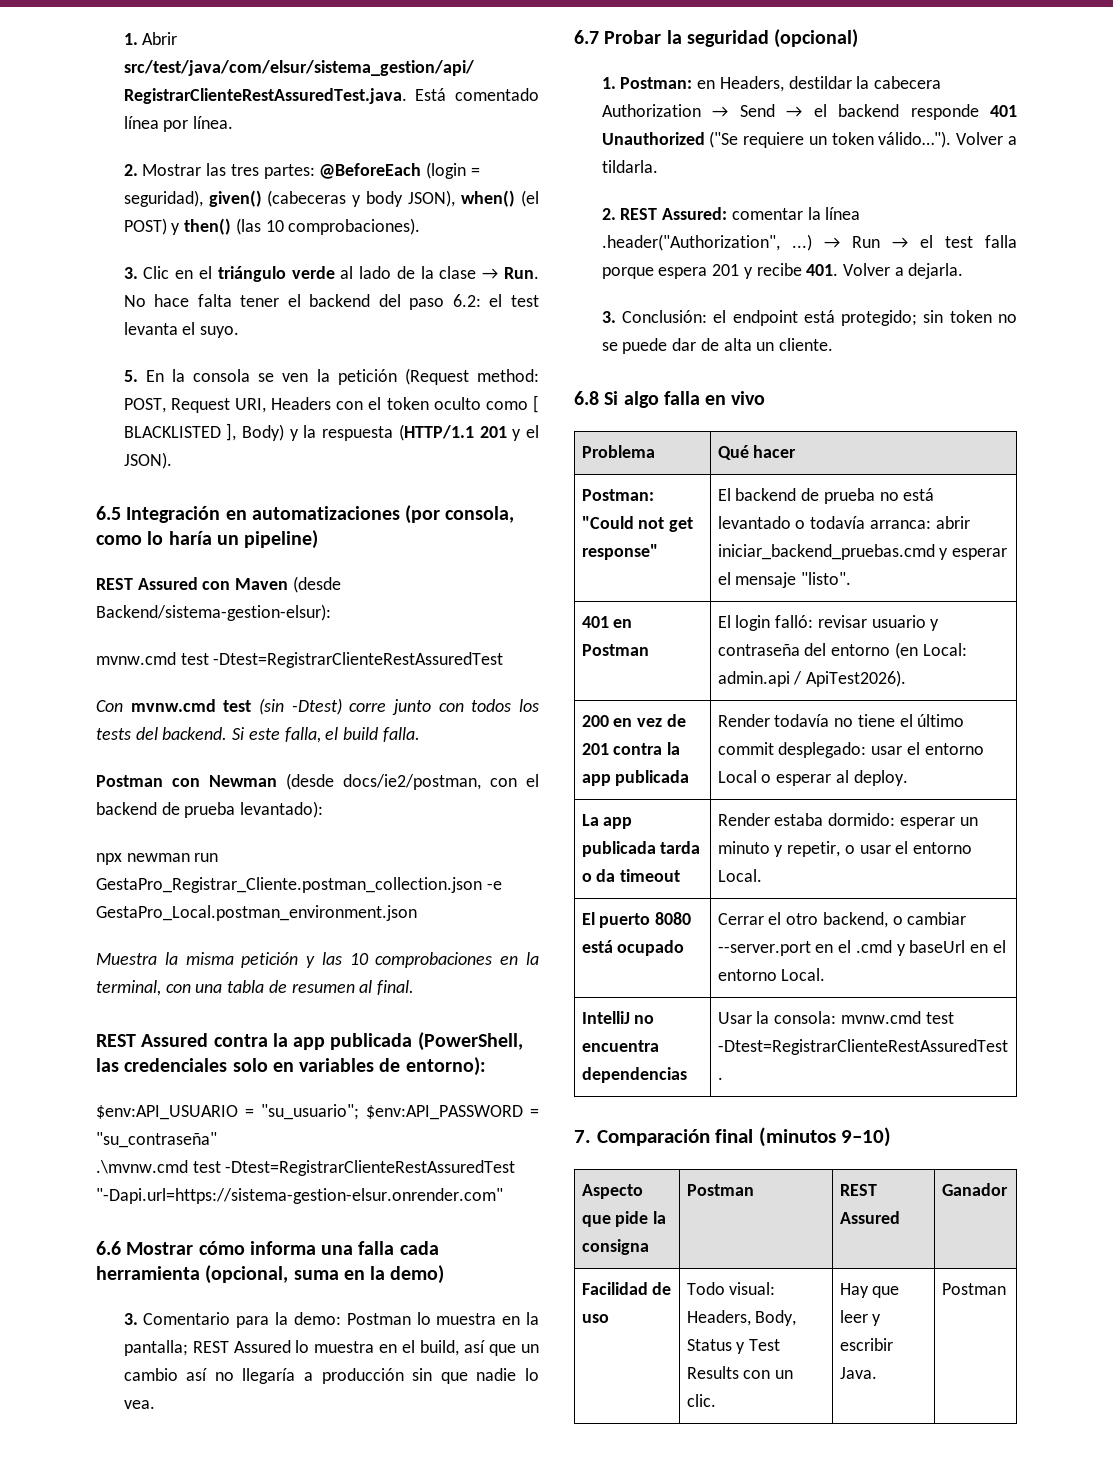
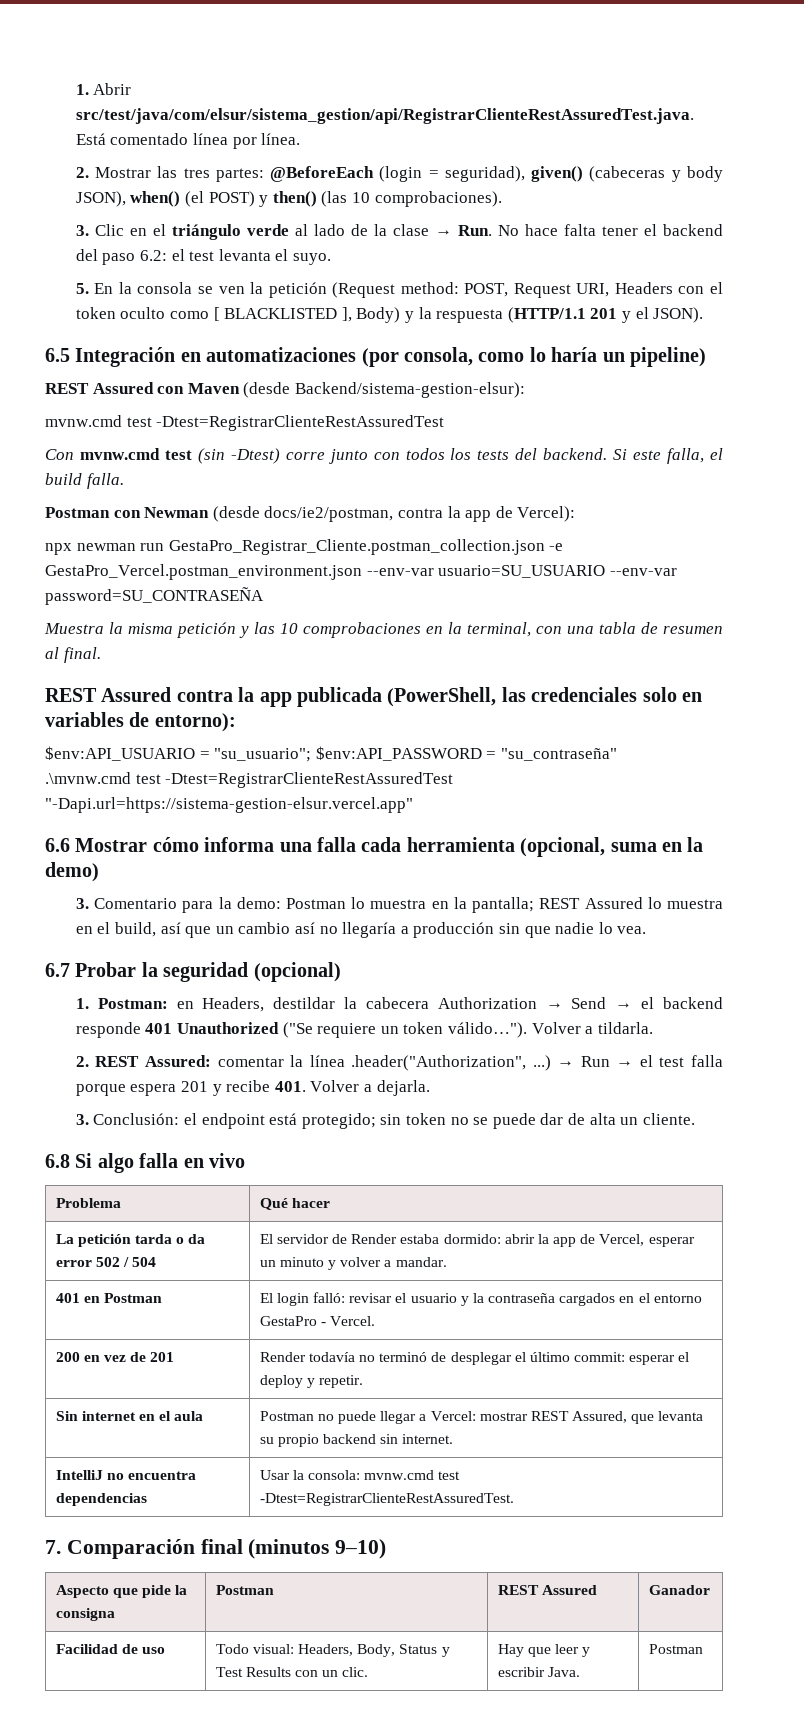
[490,774,539,787] [96,801,324,818] con el backend de prueba levantado): -> [397,506,576,522] contra la app de Vercel):
[96,905,417,921] GestaPro_Local.postman_environment.json -> [45,564,677,580] [45,587,264,605] GestaPro_Vercel.postman_environment.json --env-var usuario=SU_USUARIO --env-var password=SU_CONTRASEÑA
[96,1188,503,1204] "-Dapi.url=https://sistema-gestion-elsur.onrender.com" -> [45,797,413,813] "-Dapi.url=https://sistema-gestion-elsur.vercel.app"
[581,489,654,501] [581,516,694,532] [581,544,658,560] [717,488,935,504] [717,516,970,529] [717,544,1008,560] [717,572,852,588] Postman: "Could not get response" | El backend de prueba no está levantado o todavía arranca: abrir iniciar_backend_pruebas.cmd y esperar el mensaje "listo". -> [55,1234,206,1247] [55,1257,157,1267] [259,1234,695,1247] [259,1257,447,1270] La petición tarda o da error 502 / 504 | El servidor de Render estaba dormido: abrir la app de Vercel, esperar un minuto y volver a mandar.
(867, 621) none -> [395,1293,407,1303] el
[717,642,967,659] [717,670,907,687] contraseña del entorno (en Local: admin.api / ApiTest2026). -> [472,1293,702,1306] [259,1316,375,1326] la contraseña cargados en el entorno GestaPro - Vercel.
[613,742,681,755] [581,770,690,786] contra la app publicada -> (175, 1357) none
[857,714,965,727] [717,742,984,758] [717,770,908,786] [581,814,633,829] [581,841,701,857] [581,869,681,882] [717,813,978,829] [717,841,973,857] [717,869,762,882] [581,912,692,928] [581,940,685,956] [717,912,967,928] [717,940,1006,956] [717,968,826,981] tiene el último commit desplegado: usar el entorno Local o esperar al deploy. // La app publicada tarda o da timeout | Render estaba dormido: esperar un minuto y repetir, o usar el entorno Local. // El puerto 8080 está ocupado | Cerrar el otro backend, o cambiar --server.port en el .cmd y baseUrl en el entorno Local. -> [379,1352,690,1365] [259,1375,363,1388] [55,1411,204,1421] [259,1411,704,1424] [259,1434,454,1447] terminó de desplegar el último commit: esperar el deploy y repetir. // Sin internet en el aula | Postman no puede llegar a Vercel: mostrar REST Assured, que levanta su propio backend sin internet.

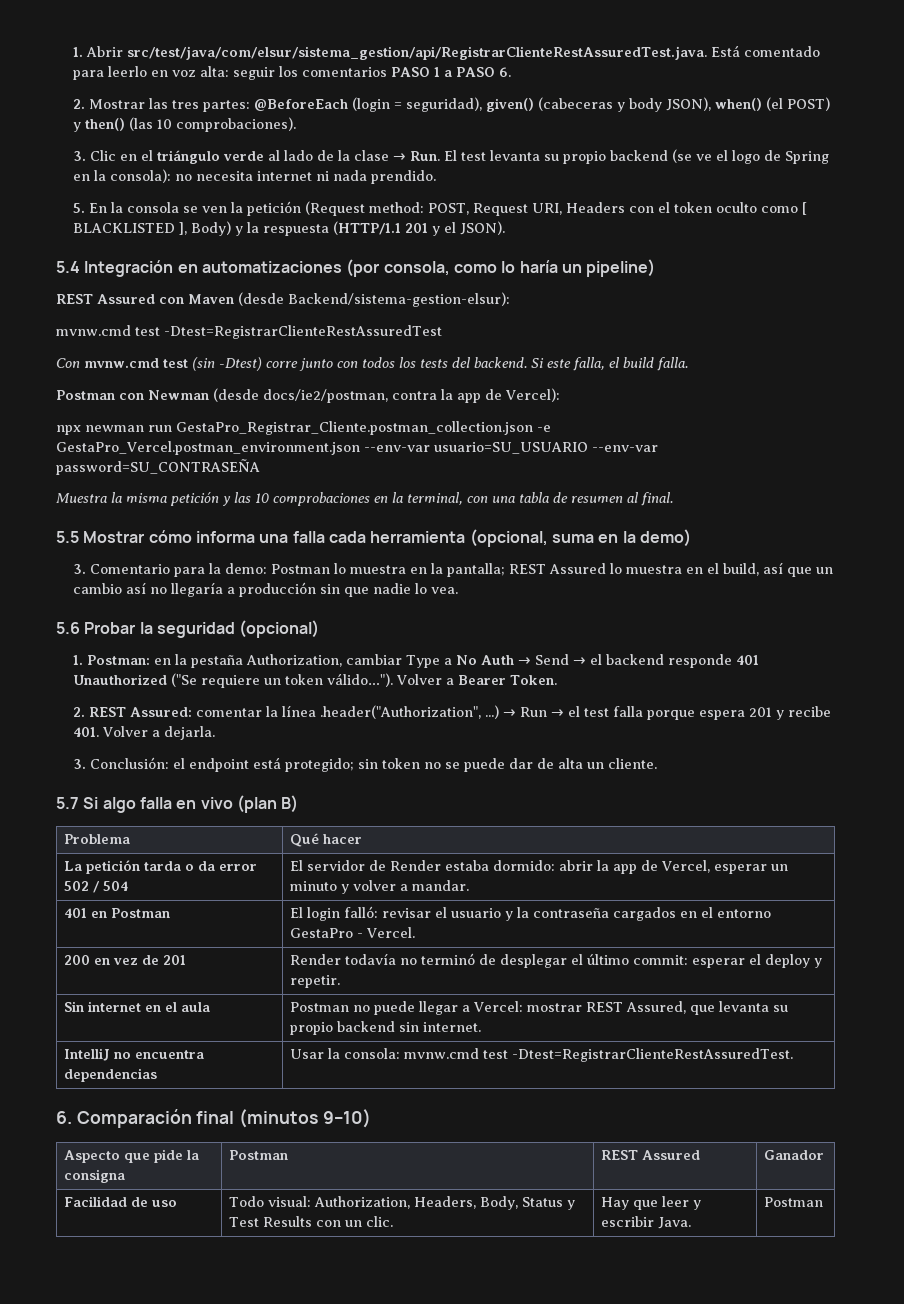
[193,133,301,149] línea por línea. -> [72,66,511,80] para leerlo en voz alta: seguir los comentarios PASO 1 a PASO 6.
[497,224,723,236] [75,249,331,265] No hace falta tener el backend del paso 6.2: el test levanta el suyo. -> [443,149,829,164] [72,169,436,184] El test levanta su propio backend (se ve el logo de Spring en la consola): no necesita internet ni nada prendido.
[45,348,70,362] 6.5 -> [56,261,80,273] 5.4
[45,687,702,707] [45,712,236,732] [45,746,617,762] [45,772,454,788] [45,797,413,813] [45,838,70,852] REST Assured contra la app publicada (PowerShell, las credenciales solo en variables de entorno): // $env:API_USUARIO = "su_usuario"; $env:API_PASSWORD = "su_contraseña" // .\mvnw.cmd test -Dtest=RegistrarClienteRestAssuredTest "-Dapi.url=https://sistema-gestion-elsur.vercel.app" // 6.6 -> [56,531,79,543] 5.5
[45,963,70,977] 6.7 -> [56,622,80,634] 5.6
[202,997,537,1012] Headers, destildar la cabecera Authorization -> [174,654,514,668] la pestaña Authorization, cambiar Type a No Auth
[597,1022,653,1034] tildarla. -> [457,675,557,685] Bearer Token.
[45,1154,70,1168] 6.8 -> [56,797,79,809] 5.7
(245, 1160) none -> [236,795,299,813] (plan B)
[45,1540,61,1554] 7. -> [56,1111,72,1124] 6.
(294, 1649) none -> [314,1196,411,1209] Authorization,

